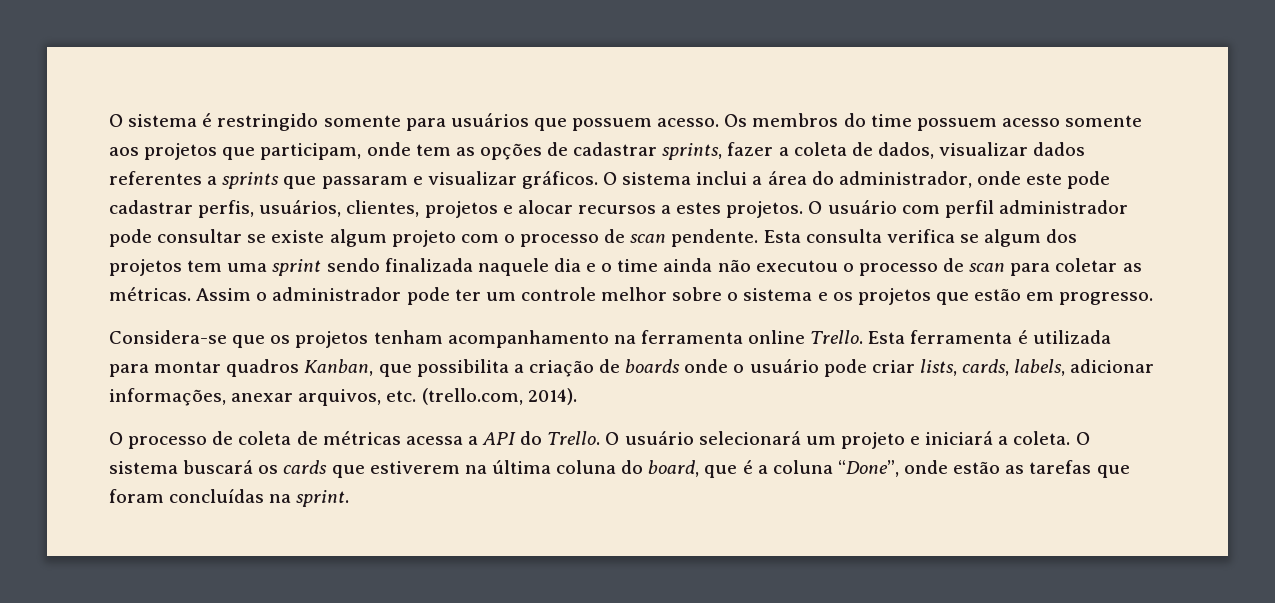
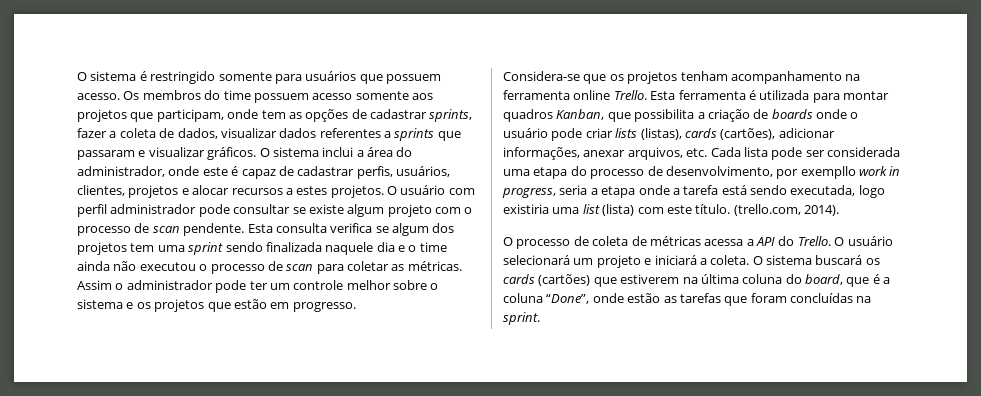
[1067,171,1111,189] pode -> [231,166,294,179] é capaz de
[919,359,1066,376] lists, cards, labels, -> [615,128,776,140] lists (listas), cards (cartões),
(417, 396) none -> [710,147,900,160] [503,166,901,179] [502,185,885,198] [503,204,731,216] Cada lista pode ser considerada uma etapa do processo de desenvolvimento, por exempllo work in progress, seria a etapa onde a tarefa está sendo executada, logo existiria uma list (lista) com este título.
(328, 467) none -> [538,274,591,286] (cartões)

